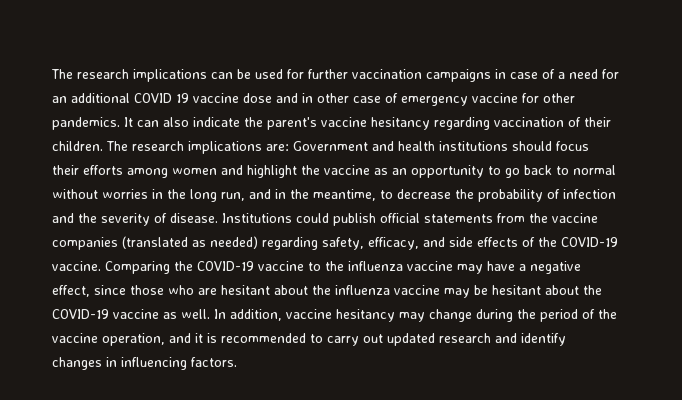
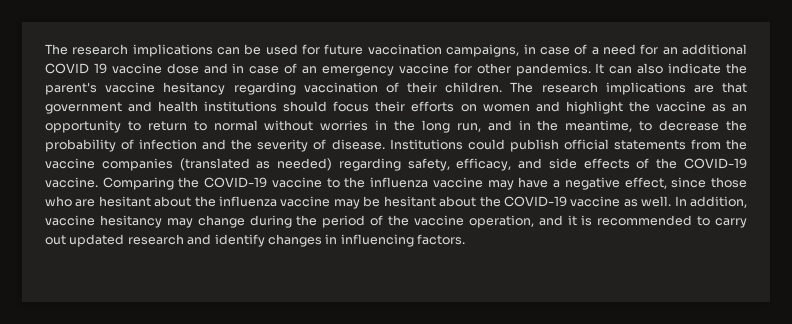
[308,69,491,82] further vaccination campaigns -> [324,44,520,57] future vaccination campaigns,
[317,93,398,103] other case of -> [249,63,318,74] case of an
[266,141,368,151] are: Government -> [693,82,747,93] [45,102,122,114] are that government
[127,168,168,178] among -> [460,104,477,112] on
[505,165,552,178] go back -> [147,121,187,131] return

